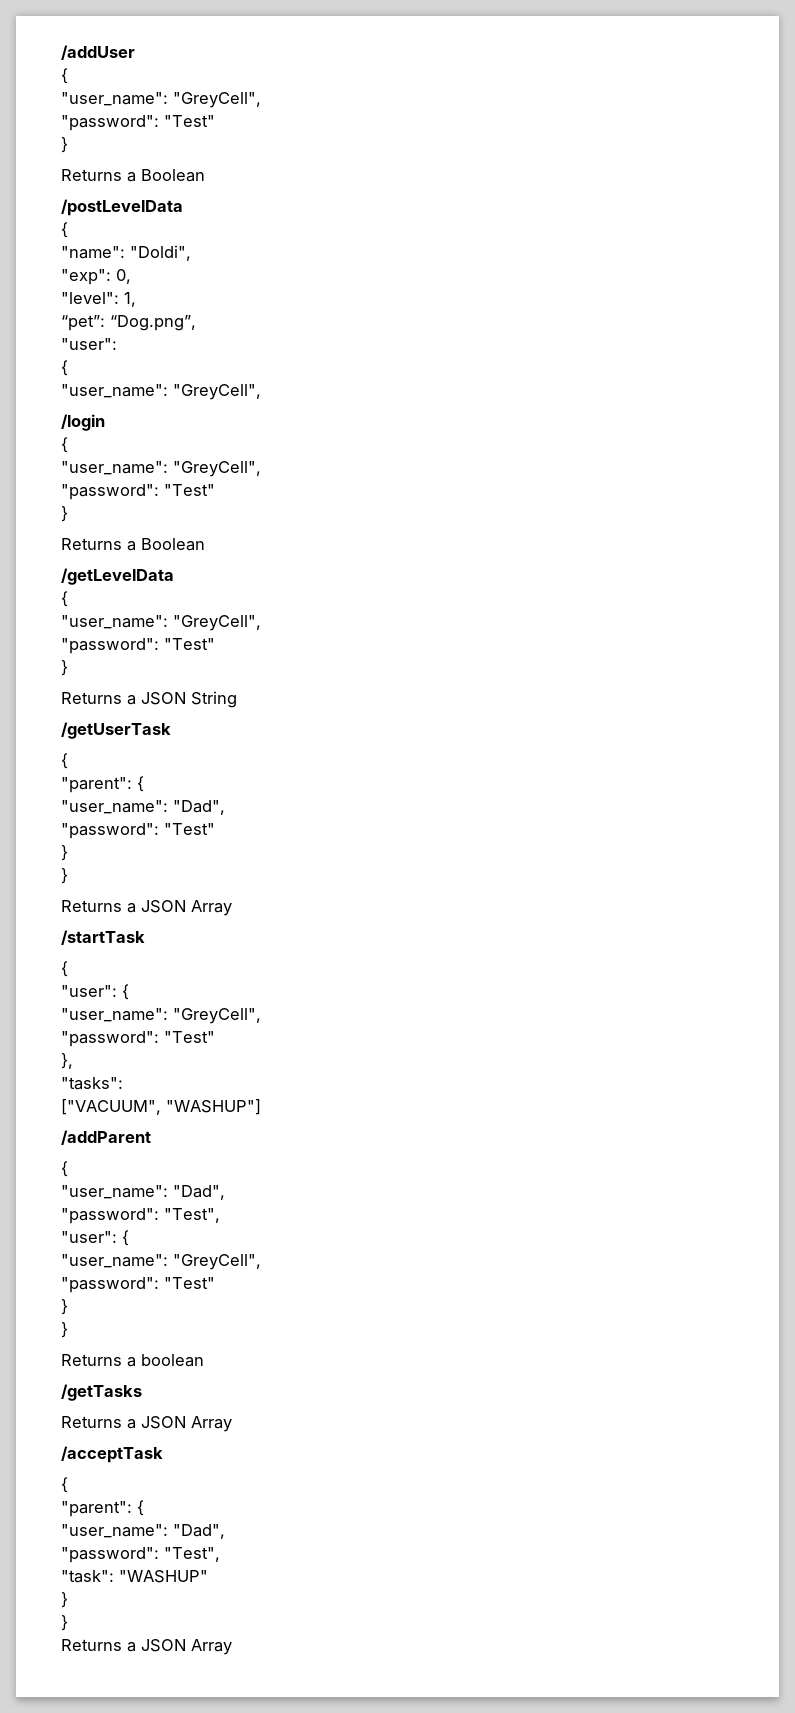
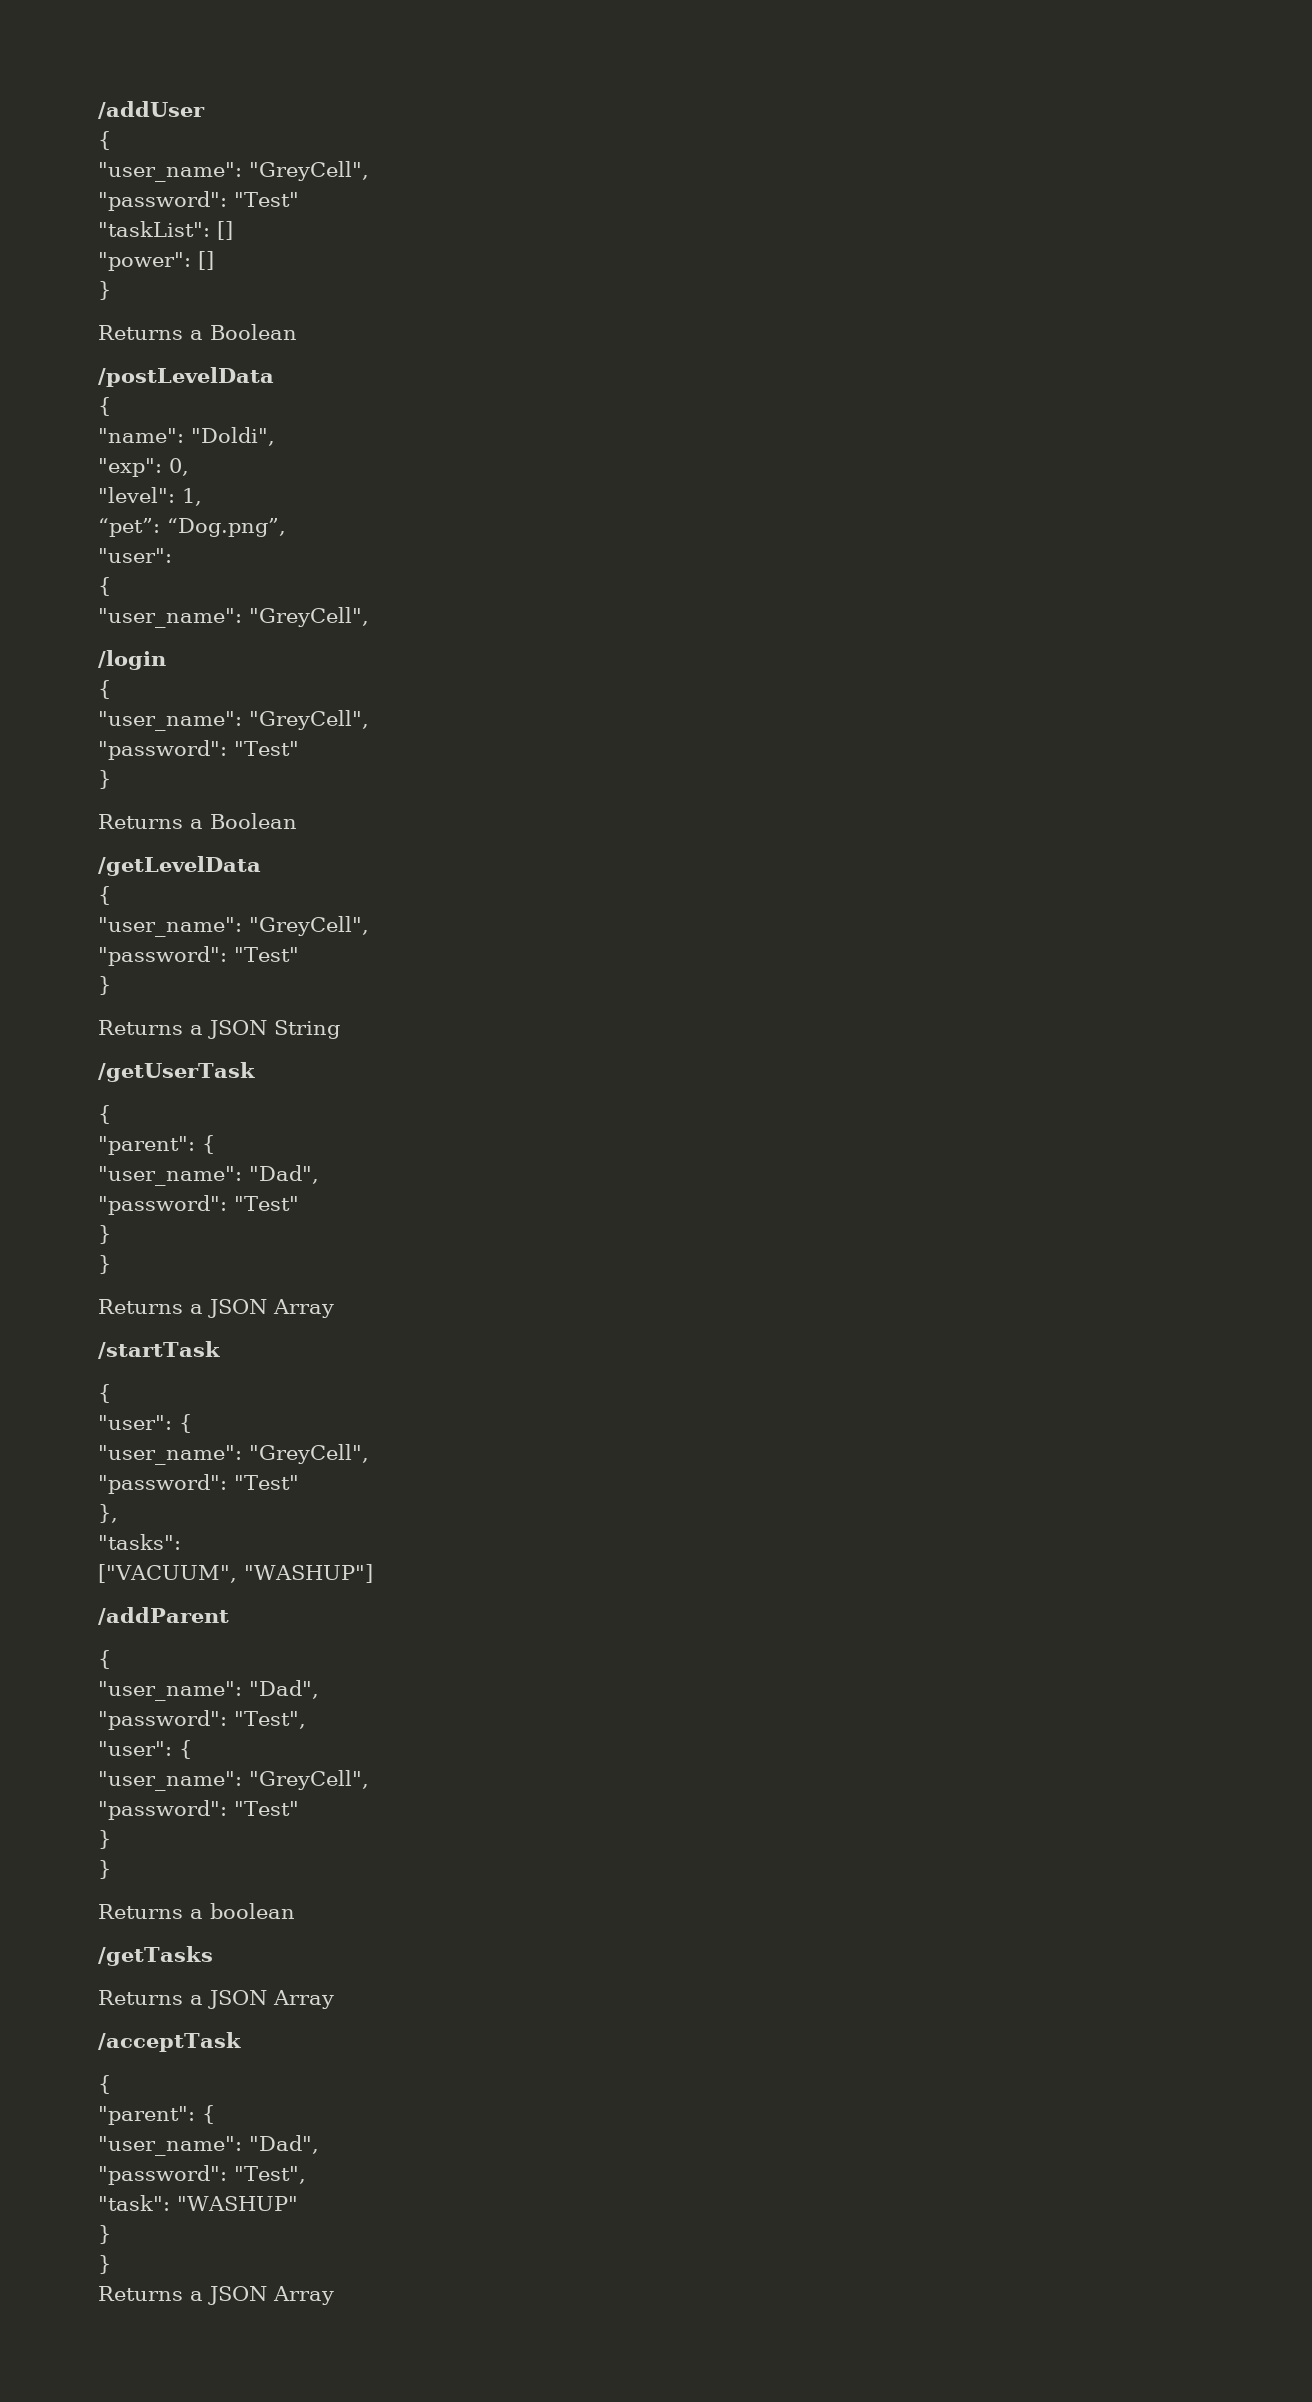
(215, 121) none -> [98,221,233,240] [98,251,214,271] // "taskList": [] // "power": []

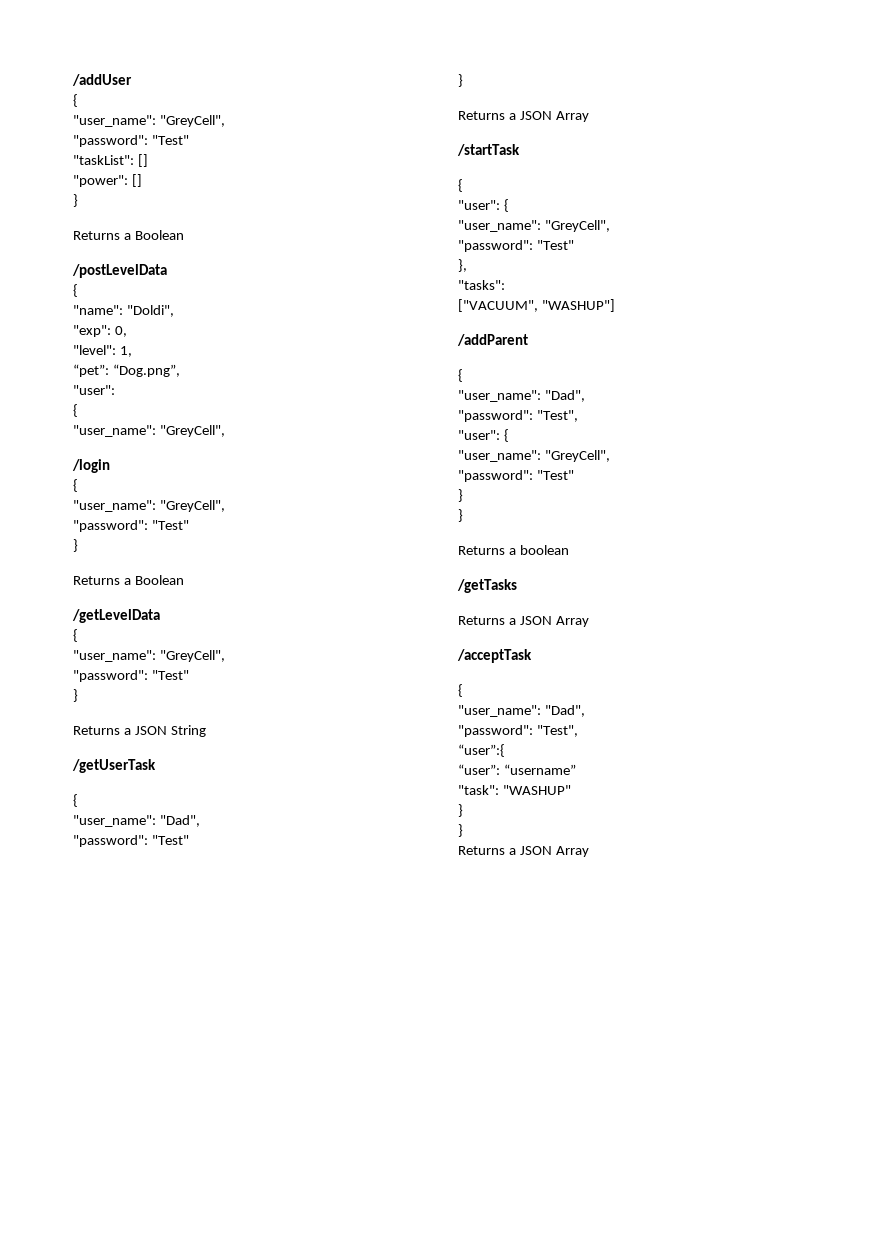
[98,1135,215,1155] // "parent": { -> (78, 800) none
[98,1255,111,1274] // } -> (463, 80) none
[98,2105,215,2125] [98,2135,319,2156] [98,2165,306,2185] // "parent": { // "user_name": "Dad", // "password": "Test", -> [458,705,585,717] [458,725,578,737] [458,744,505,757] [458,764,576,775] // "user_name": "Dad", // "password": "Test", // “user”:{ // “user”: “username”

